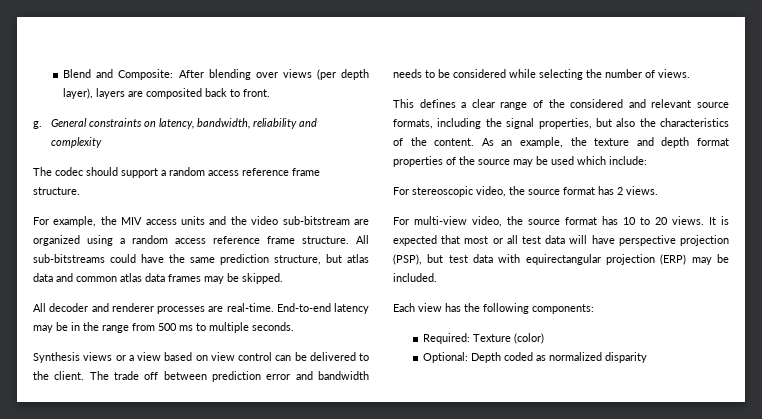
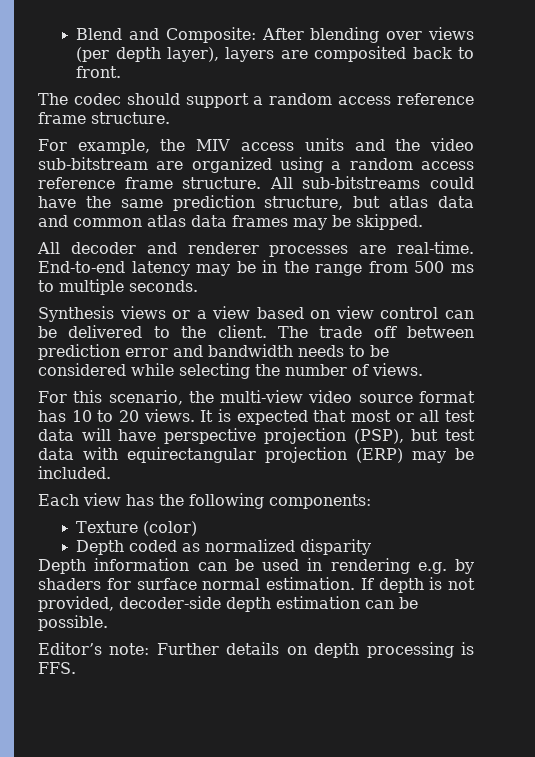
[33,118,318,129] [51,137,103,148] // g. General constraints on latency, bandwidth, reliability and complexity -> (122, 72) none
[393,99,729,110] [393,118,729,129] [393,137,729,148] [393,156,647,167] [393,186,658,197] [393,216,523,227] This defines a clear range of the considered and relevant source formats, including the signal properties, but also the characteristics of the content. As an example, the texture and depth format properties of the source may be used which include: // For stereoscopic video, the source format has 2 views. // For multi-view video, the -> [38,390,353,405] For this scenario, the multi-view video
[423,333,471,344] Required: -> (371, 501) none
[423,352,469,363] Optional: -> (198, 528) none
(648, 357) none -> [38,558,474,574] [38,577,475,593] [38,596,418,612] [38,615,108,631] [38,642,474,658] [38,662,76,674] // Depth information can be used in rendering e.g. by shaders for surface normal estimation. If depth is not provided, decoder-side depth estimation can be possible. // Editor’s note: Further details on depth processing is FFS.

